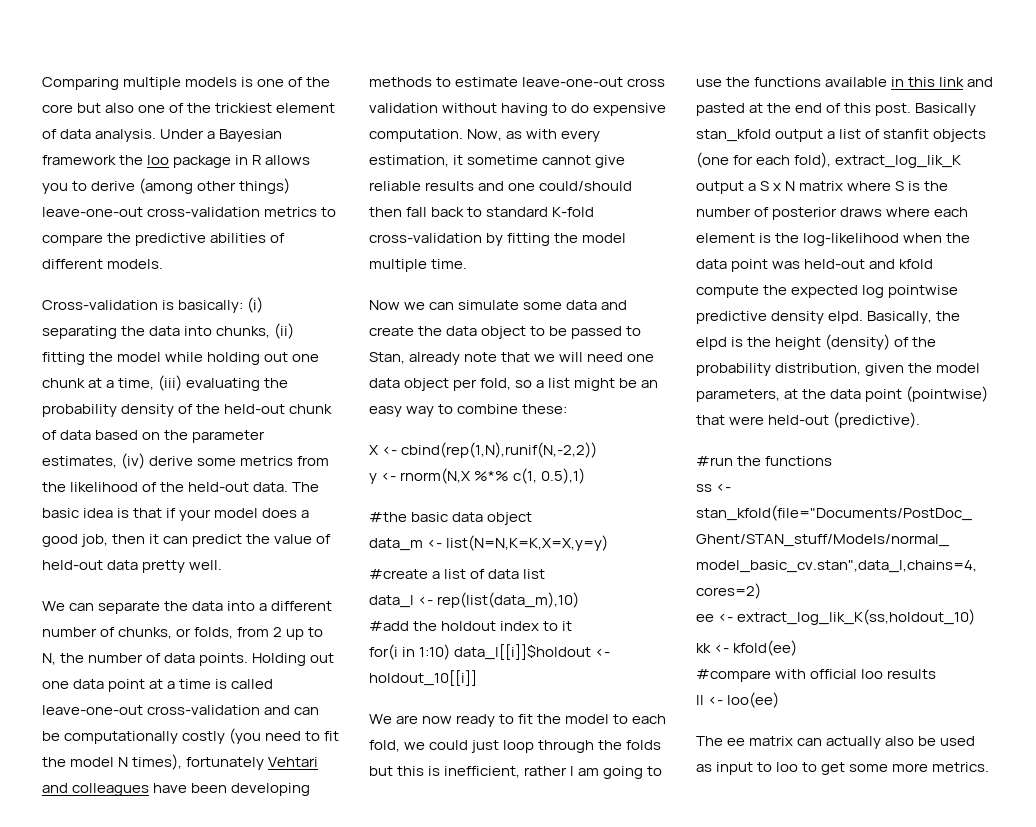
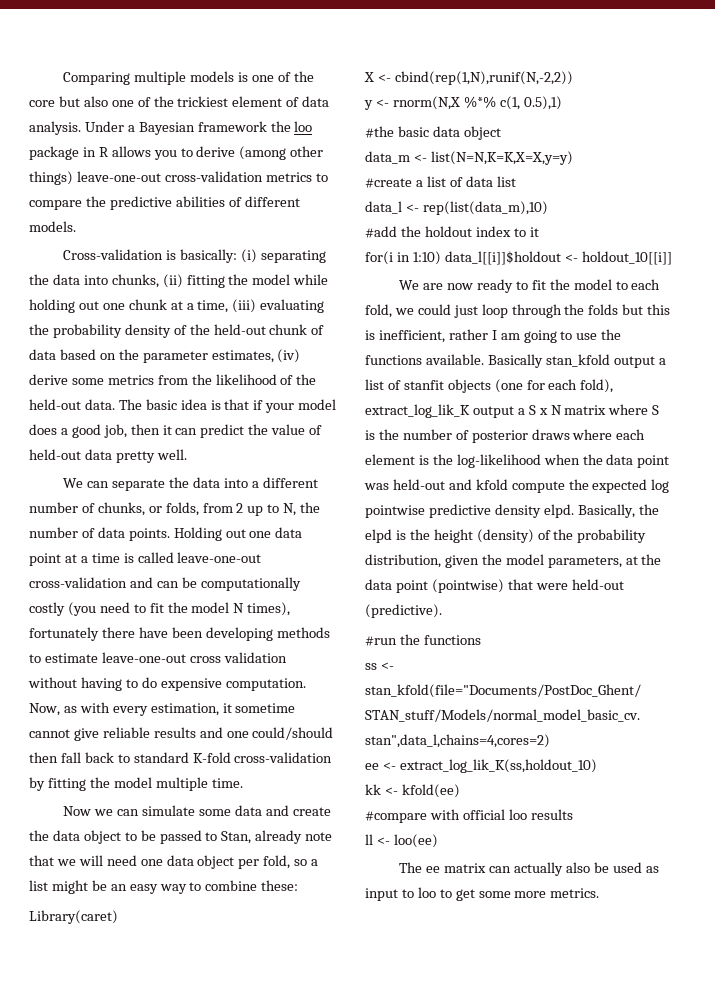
[268,757,319,767] [42,783,150,796] Vehtari and colleagues -> [101,627,135,638] there
(568, 409) none -> [29,910,118,924] // Library(caret)
[825,77,994,87] [696,103,912,116] available in this link and pasted at the end of this post. -> [425,354,484,365] available.

